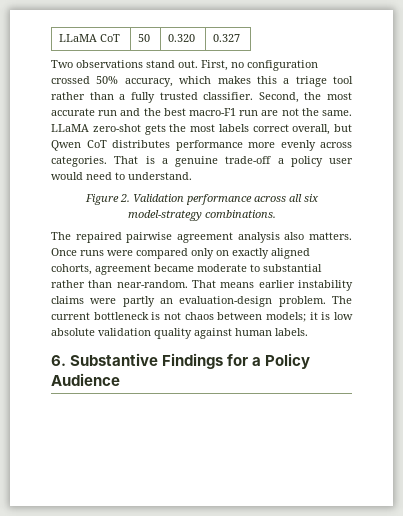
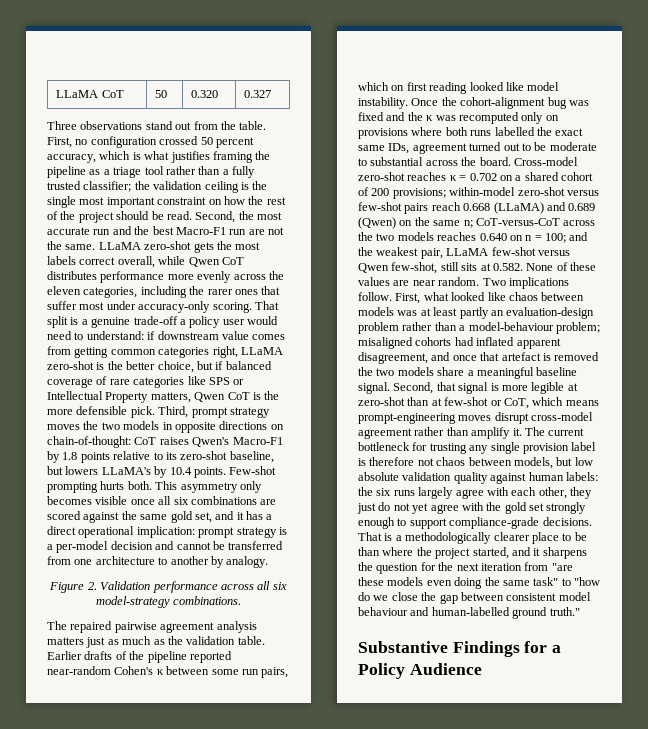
[51,60,73,68] Two -> [47,121,77,130] Three
[178,60,318,71] [51,76,277,87] out. First, no configuration crossed 50% accuracy, which makes this -> [175,121,267,130] [47,136,254,148] [47,151,271,163] [47,166,101,178] out from the table. First, no configuration crossed 50 percent accuracy, which is what justifies framing the pipeline as
[203,92,254,100] classifier. -> [83,181,268,193] [47,196,286,208] [47,211,192,223] classifier; the validation ceiling is the single most important constraint on how the rest of the project should be read.
[189,108,236,116] macro-F1 -> [175,227,226,235] Macro-F1
[334,124,352,132] but -> [158,256,186,265] while
[51,156,139,167] categories. That -> [268,271,284,280] [47,286,281,298] [47,301,279,313] [47,316,68,328] the eleven categories, including the rarer ones that suffer most under accuracy-only scoring. That split
[128,172,192,180] understand. -> [86,331,286,340] [47,346,283,358] [47,361,272,373] [47,376,245,388] [47,391,280,403] [47,406,270,418] [47,421,284,433] [47,436,283,448] [47,451,274,463] [47,466,277,478] [47,481,262,493] [47,496,277,505] [47,511,273,523] [47,526,287,538] [47,541,284,553] [47,556,269,568] understand: if downstream value comes from getting common categories right, LLaMA zero-shot is the better choice, but if balanced coverage of rare categories like SPS or Intellectual Property matters, Qwen CoT is the more defensible pick. Third, prompt strategy moves the two models in opposite directions on chain-of-thought: CoT raises Qwen's Macro-F1 by 1.8 points relative to its zero-shot baseline, but lowers LLaMA's by 10.4 points. Few-shot prompting hurts both. This asymmetry only becomes visible once all six combinations are scored against the same gold set, and it has a direct operational implication: prompt strategy is a per-model decision and cannot be transferred from one architecture to another by analogy.
[284,232,352,240] [51,248,310,259] [51,264,322,275] [51,280,354,291] [51,296,352,307] [51,312,331,322] also matters. Once runs were compared only on exactly aligned cohorts, agreement became moderate to substantial rather than near-random. That means earlier instability claims were partly an evaluation-design problem. The current bottleneck is not chaos between models; it is -> [47,636,265,648] [47,651,232,663] [47,666,289,678] [358,82,560,94] [358,97,589,109] [358,112,559,124] [358,127,584,139] [358,142,597,154] [358,157,578,166] [358,172,593,181] [358,187,599,199] [358,202,596,214] [358,217,596,229] [358,232,589,243] [358,247,570,259] [358,262,596,274] [358,277,569,289] [358,292,585,304] [358,307,595,319] [358,322,600,334] [358,337,561,349] [358,352,600,364] [358,367,578,379] [358,382,578,394] [358,397,599,409] [358,412,594,424] [358,427,585,439] [358,442,597,454] [358,457,573,469] matters just as much as the validation table. Earlier drafts of the pipeline reported near-random Cohen's κ between some run pairs, which on first reading looked like model instability. Once the cohort-alignment bug was fixed and the κ was recomputed only on provisions where both runs labelled the exact same IDs, agreement turned out to be moderate to substantial across the board. Cross-model zero-shot reaches κ = 0.702 on a shared cohort of 200 provisions; within-model zero-shot versus few-shot pairs reach 0.668 (LLaMA) and 0.689 (Qwen) on the same n; CoT-versus-CoT across the two models reaches 0.640 on n = 100; and the weakest pair, LLaMA few-shot versus Qwen few-shot, still sits at 0.582. None of these values are near random. Two implications follow. First, what looked like chaos between models was at least partly an evaluation-design problem rather than a model-behaviour problem; misaligned cohorts had inflated apparent disagreement, and once that artefact is removed the two models share a meaningful baseline signal. Second, that signal is more legible at zero-shot than at few-shot or CoT, which means prompt-engineering moves disrupt cross-model agreement rather than amplify it. The current bottleneck for trusting any single provision label is therefore not chaos between models, but
[275,328,308,336] [51,355,66,366] labels. // 6. -> [565,472,598,481] [358,487,592,499] [357,502,587,514] [358,517,592,529] [358,532,587,544] [358,547,587,559] [358,562,573,574] [358,577,600,589] [358,592,591,604] [358,607,580,619] labels: the six runs largely agree with each other, they just do not yet agree with the gold set strongly enough to support compliance-grade decisions. That is a methodologically clearer place to be than where the project started, and it sharpens the question for the next iteration from "are these models even doing the same task" to "how do we close the gap between consistent model behaviour and human-labelled ground truth." //

